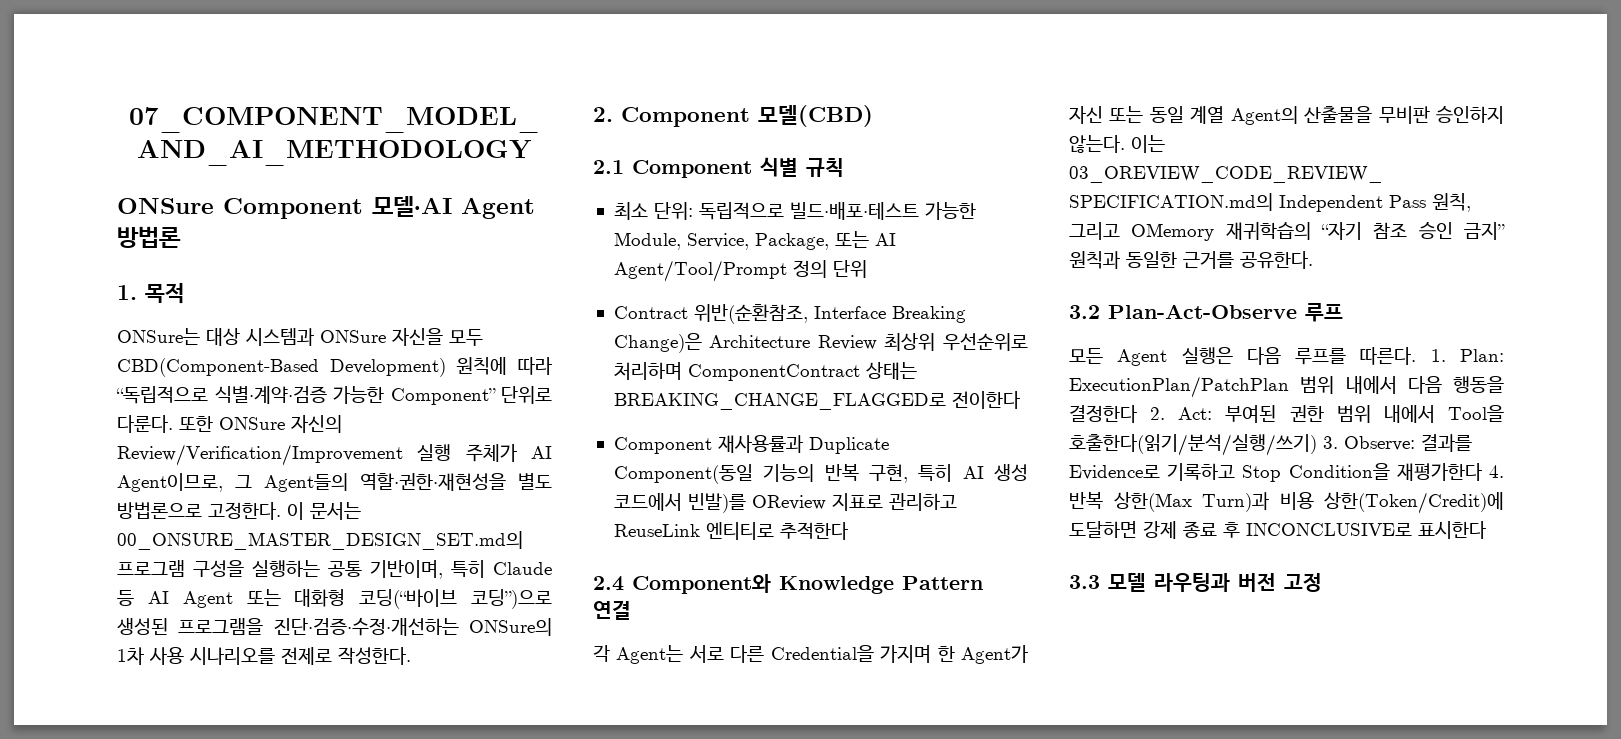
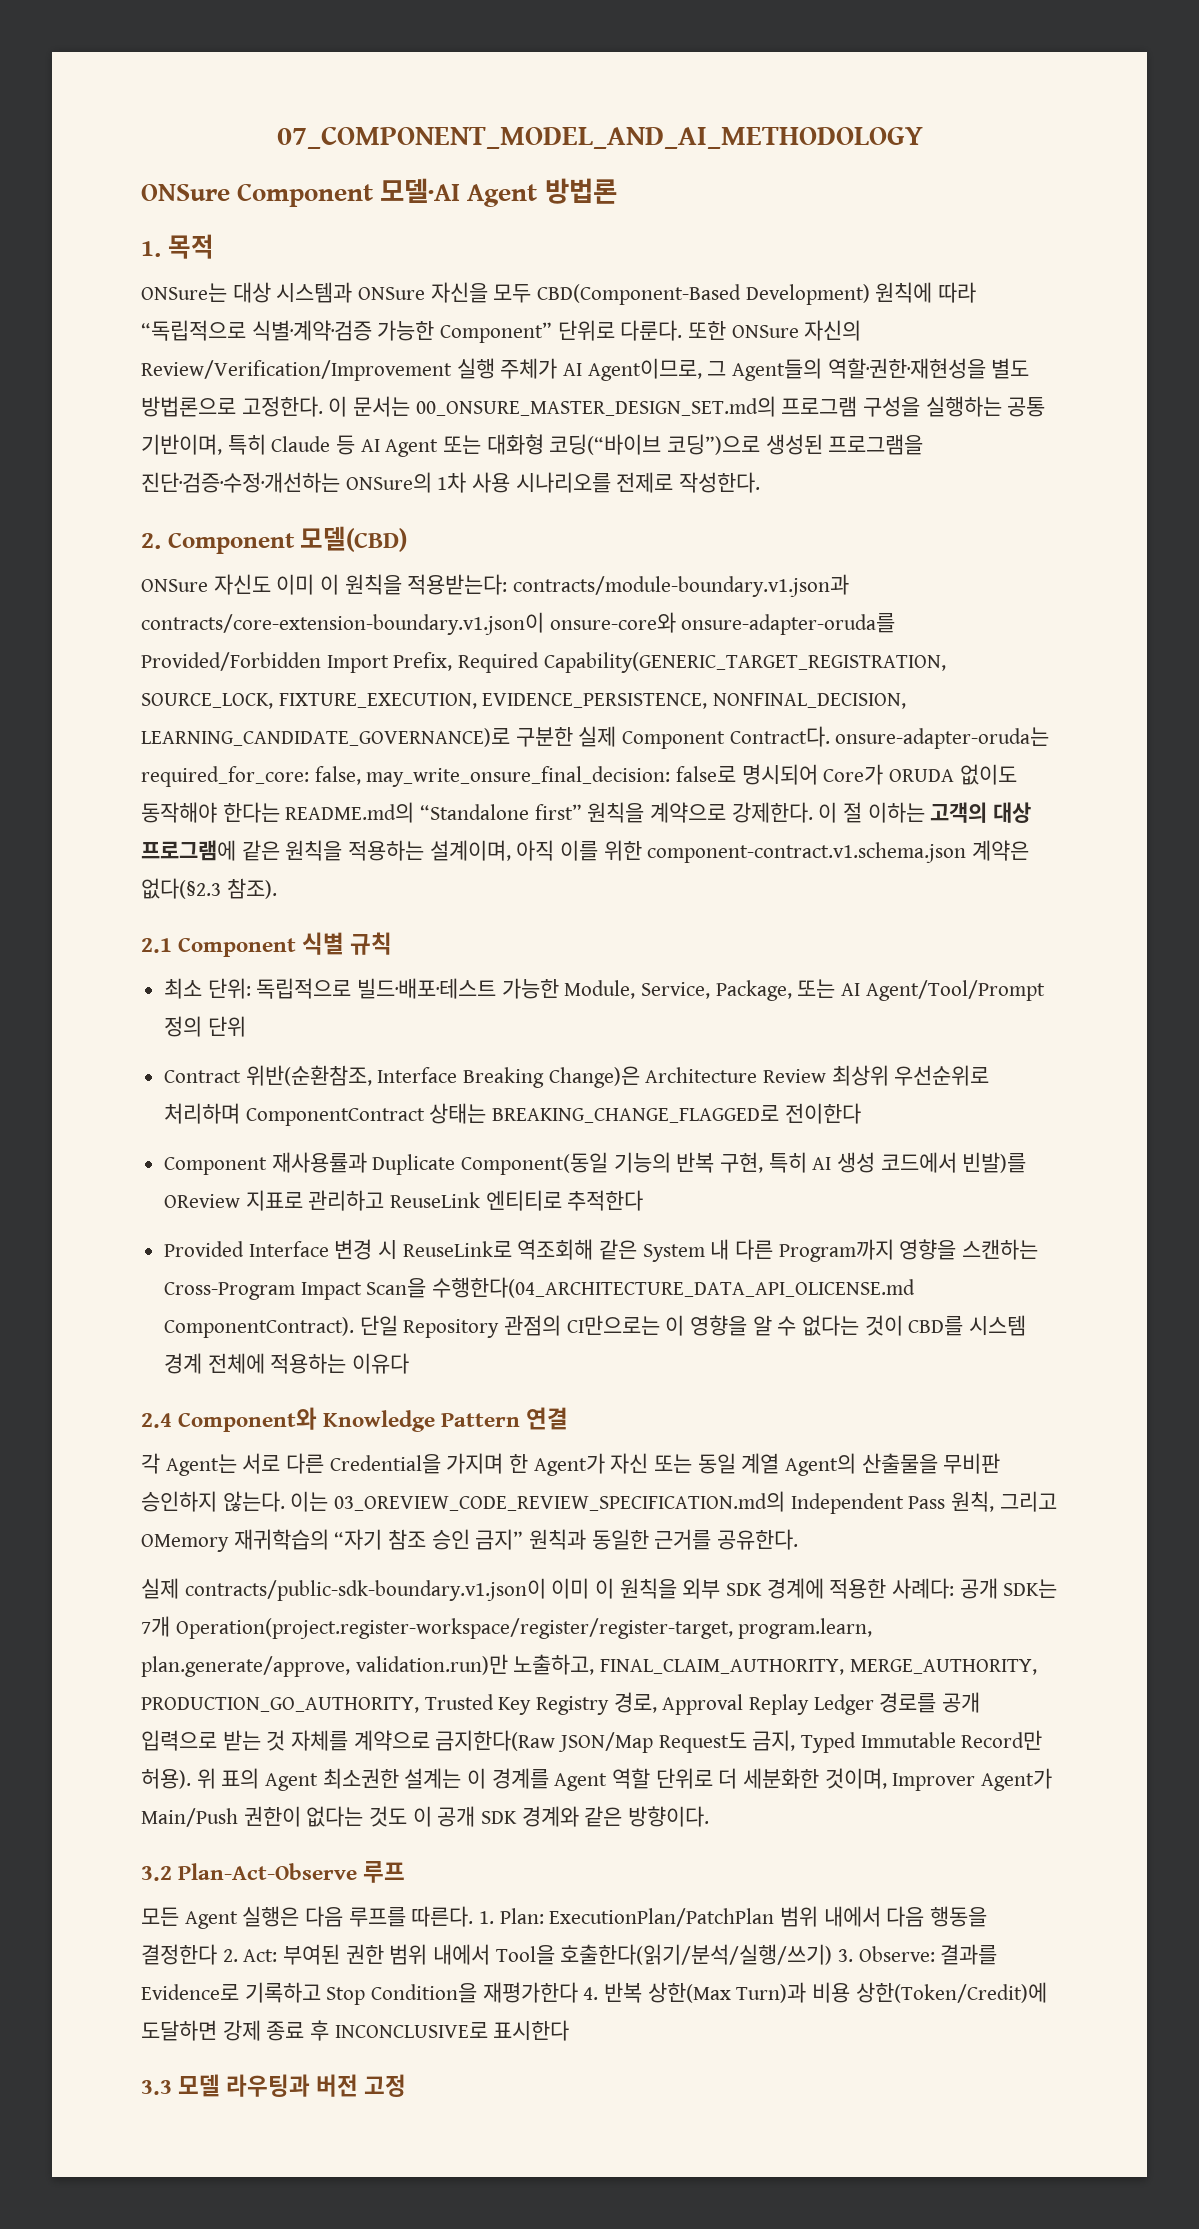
(873, 116) none -> [141,574,850,597] [141,612,896,635] [141,652,946,673] [141,693,907,709] [141,726,1050,749] [141,764,1017,787] [141,802,1032,823] [141,840,1030,863] [141,878,277,899] // ONSure 자신도 이미 이 원칙을 적용받는다: contracts/module-boundary.v1.json과 contracts/core-extension-boundary.v1.json이 onsure-core와 onsure-adapter-oruda를 Provided/Forbidden Import Prefix, Required Capability(GENERIC_TARGET_REGISTRATION, SOURCE_LOCK, FIXTURE_EXECUTION, EVIDENCE_PERSISTENCE, NONFINAL_DECISION, LEARNING_CANDIDATE_GOVERNANCE)로 구분한 실제 Component Contract다. onsure-adapter-oruda는 required_for_core: false, may_write_onsure_final_decision: false로 명시되어 Core가 ORUDA 없이도 동작해야 한다는 README.md의 “Standalone first” 원칙을 계약으로 강제한다. 이 절 이하는 고객의 대상 프로그램에 같은 원칙을 적용하는 설계이며, 아직 이를 위한 component-contract.v1.schema.json 계약은 없다(§2.3 참조).
(848, 531) none -> [164,1239,1039,1262] [164,1277,916,1300] [164,1315,1027,1338] [164,1353,410,1374] // Provided Interface 변경 시 ReuseLink로 역조회해 같은 System 내 다른 Program까지 영향을 스캔하는 Cross-Program Impact Scan을 수행한다(04_ARCHITECTURE_DATA_API_OLICENSE.md ComponentContract). 단일 Repository 관점의 CI만으로는 이 영향을 알 수 없다는 것이 CBD를 시스템 경계 전체에 적용하는 이유다
(1313, 260) none -> [141,1578,1058,1601] [141,1616,873,1639] [141,1654,1037,1677] [141,1692,981,1715] [141,1730,1043,1753] [141,1768,1053,1791] [141,1806,710,1827] // 실제 contracts/public-sdk-boundary.v1.json이 이미 이 원칙을 외부 SDK 경계에 적용한 사례다: 공개 SDK는 7개 Operation(project.register-workspace/register/register-target, program.learn, plan.generate/approve, validation.run)만 노출하고, FINAL_CLAIM_AUTHORITY, MERGE_AUTHORITY, PRODUCTION_GO_AUTHORITY, Trusted Key Registry 경로, Approval Replay Ledger 경로를 공개 입력으로 받는 것 자체를 계약으로 금지한다(Raw JSON/Map Request도 금지, Typed Immutable Record만 허용). 위 표의 Agent 최소권한 설계는 이 경계를 Agent 역할 단위로 더 세분화한 것이며, Improver Agent가 Main/Push 권한이 없다는 것도 이 공개 SDK 경계와 같은 방향이다.

